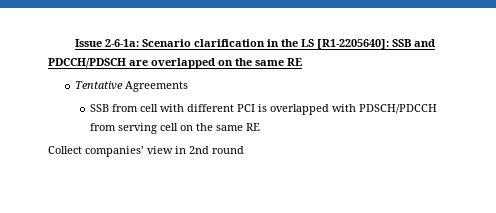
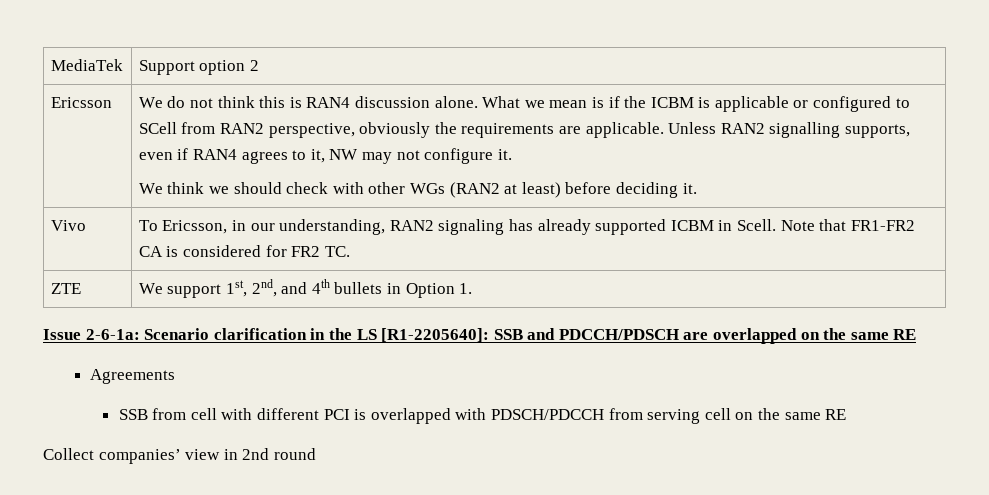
(74, 43) none -> [50,59,123,71] [138,60,260,75] [50,97,112,108] [138,96,910,112] [138,122,910,138] [138,148,512,164] [138,182,697,198] [50,220,86,231] [138,219,915,235] [138,245,350,257] [50,283,81,294] [138,279,473,298] MediaTek | Support option 2 // Ericsson | We do not think this is RAN4 discussion alone. What we mean is if the ICBM is applicable or configured to SCell from RAN2 perspective, obviously the requirements are applicable. Unless RAN2 signalling supports, even if RAN4 agrees to it, NW may not configure it. // We think we should check with other WGs (RAN2 at least) before deciding it. // Vivo | To Ericsson, in our understanding, RAN2 signaling has already supported ICBM in Scell. Note that FR1-FR2 CA is considered for FR2 TC. // ZTE | We support 1st, 2nd, and 4th bullets in Option 1. //
[75,81,124,90] Tentative -> (917, 334) none

